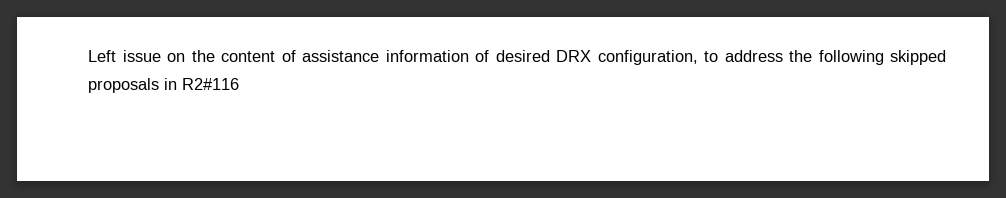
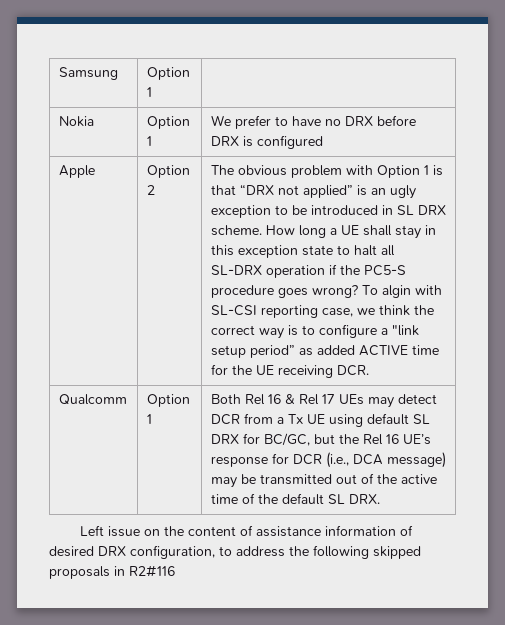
(88, 56) none -> [58,67,118,80] [146,67,190,80] [146,87,152,97] [58,116,94,127] [146,116,190,129] [146,136,152,146] [210,115,416,129] [210,135,323,149] [58,165,95,178] [146,165,190,178] [146,185,155,195] [210,165,443,178] [210,184,416,199] [210,205,446,218] [210,225,436,239] [210,245,395,258] [210,264,406,278] [210,285,442,298] [210,305,434,318] [210,324,419,339] [210,345,439,358] [210,364,369,378] [58,394,127,405] [146,394,190,407] [146,414,152,424] [210,394,437,408] [210,413,430,427] [210,433,431,446] [210,452,446,468] [210,473,437,488] [210,493,380,505] Samsung | Option 1 | // Nokia | Option 1 | We prefer to have no DRX before DRX is configured // Apple | Option 2 | The obvious problem with Option 1 is that “DRX not applied” is an ugly exception to be introduced in SL DRX scheme. How long a UE shall stay in this exception state to halt all SL-DRX operation if the PC5-S procedure goes wrong? To algin with SL-CSI reporting case, we think the correct way is to configure a "link setup period” as added ACTIVE time for the UE receiving DCR. // Qualcomm | Option 1 | Both Rel 16 & Rel 17 UEs may detect DCR from a Tx UE using default SL DRX for BC/GC, but the Rel 16 UE’s response for DCR (i.e., DCA message) may be transmitted out of the active time of the default SL DRX. //

